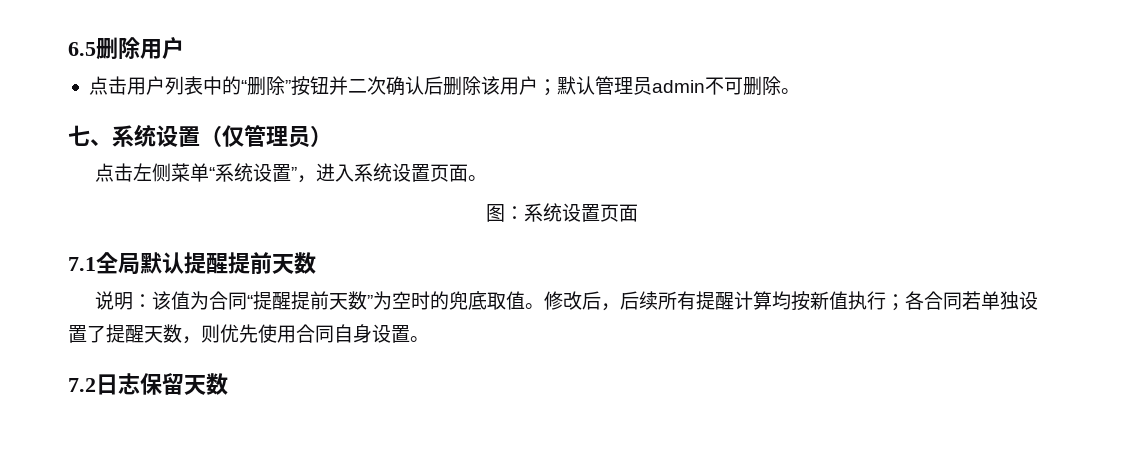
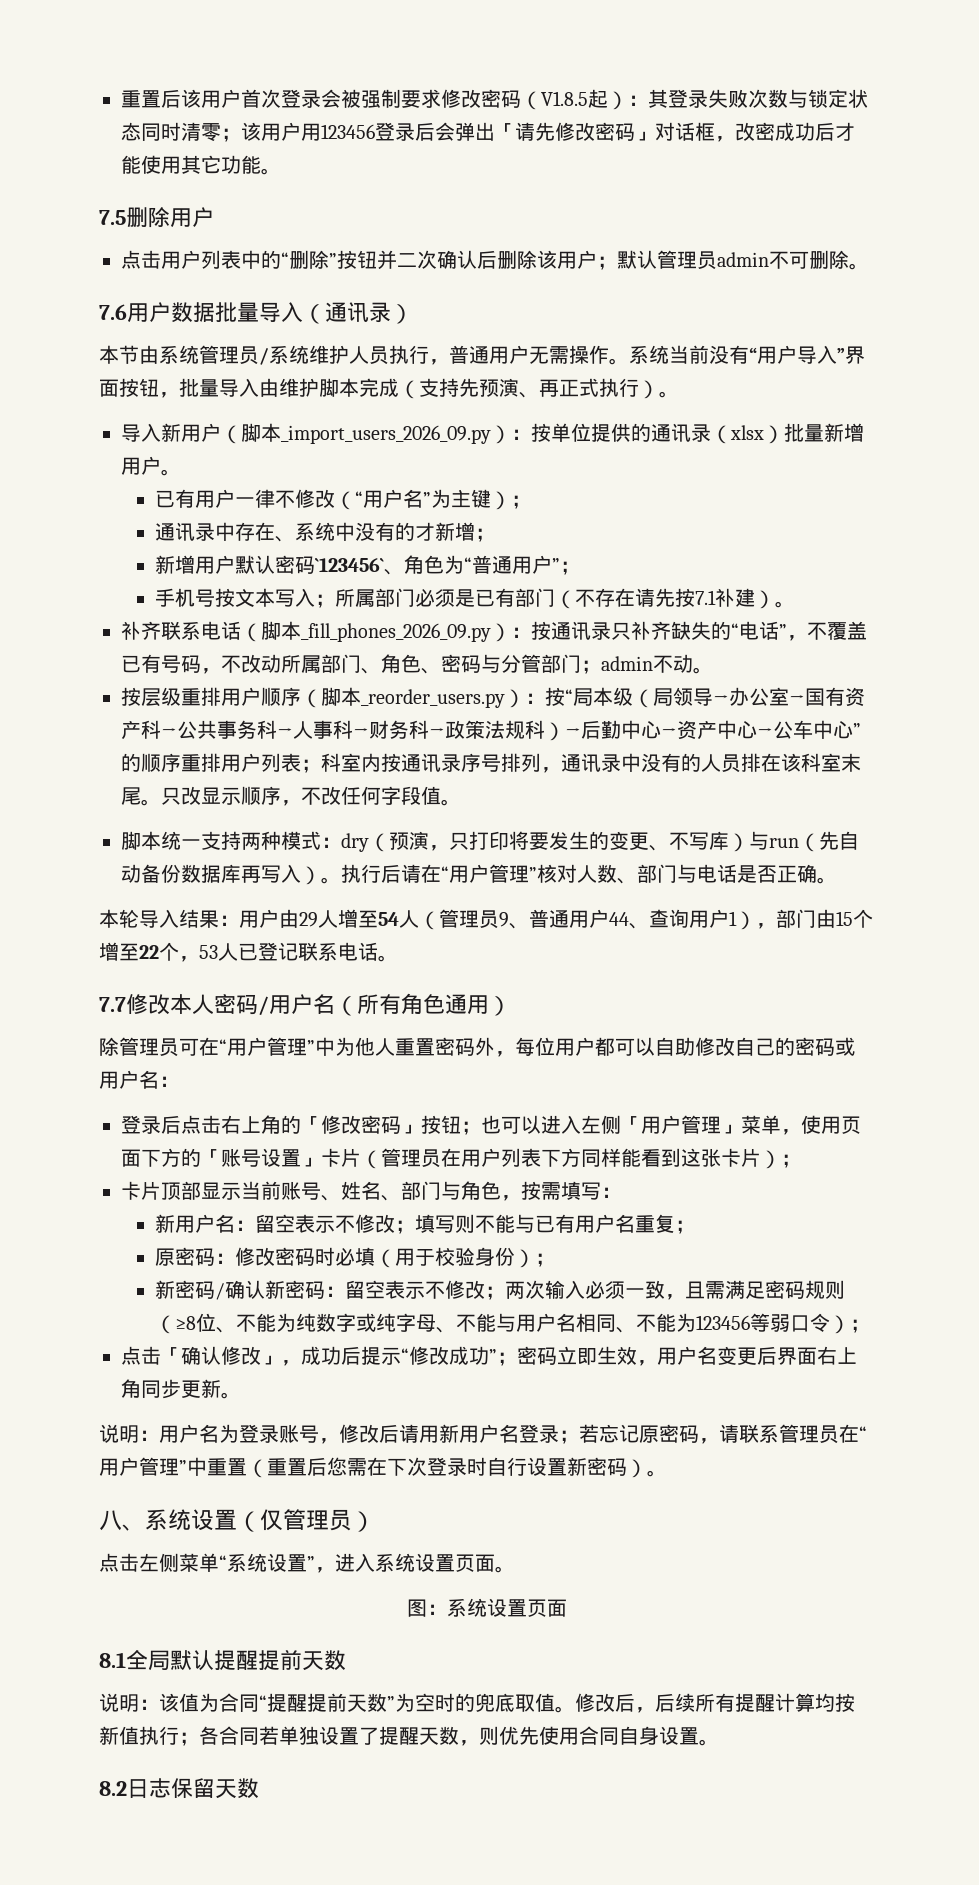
[68,42,96,56] 6.5 -> [121,89,868,110] [121,122,855,142] [121,155,281,175] [99,210,126,225] 重置后该用户首次登录会被强制要求修改密码（V1.8.5起）：其登录失败次数与锁定状态同时清零；该用户用123456登录后会弹出「请先修改密码」对话框，改密成功后才能使用其它功能。 // 7.5
[68,125,90,146] 七 -> [99,302,413,324] [99,345,865,365] [99,378,679,399] [121,423,864,444] [121,456,181,476] [155,489,532,510] [155,522,496,542] [155,555,581,575] [155,588,796,609] [121,621,867,642] [121,654,713,674] [121,687,865,708] [121,720,861,741] [121,753,861,773] [121,786,461,806] [121,831,859,852] [121,864,837,885] [99,909,873,930] [99,942,398,962] [99,993,511,1016] [99,1037,855,1057] [99,1070,179,1089] [121,1115,861,1135] [121,1148,801,1169] [121,1181,621,1201] [155,1214,696,1234] [155,1247,556,1268] [155,1280,846,1300] [155,1313,871,1334] [121,1346,857,1366] [121,1379,241,1399] [99,1424,867,1444] [99,1457,667,1478] [99,1510,122,1531] 7.6用户数据批量导入（通讯录） // 本节由系统管理员/系统维护人员执行，普通用户无需操作。系统当前没有“用户导入”界面按钮，批量导入由维护脚本完成（支持先预演、再正式执行）。 // 导入新用户（脚本_import_users_2026_09.py）：按单位提供的通讯录（xlsx）批量新增用户。 // 已有用户一律不修改（“用户名”为主键）； // 通讯录中存在、系统中没有的才新增； // 新增用户默认密码`123456`、角色为“普通用户”； // 手机号按文本写入；所属部门必须是已有部门（不存在请先按7.1补建）。 // 补齐联系电话（脚本_fill_phones_2026_09.py）：按通讯录只补齐缺失的“电话”，不覆盖已有号码，不改动所属部门、角色、密码与分管部门；admin不动。 // 按层级重排用户顺序（脚本_reorder_users.py）：按“局本级（局领导→办公室→国有资产科→公共事务科→人事科→财务科→政策法规科）→后勤中心→资产中心→公车中心”的顺序重排用户列表；科室内按通讯录序号排列，通讯录中没有的人员排在该科室末尾。只改显示顺序，不改任何字段值。 // 脚本统一支持两种模式：dry（预演，只打印将要发生的变更、不写库）与run（先自动备份数据库再写入）。执行后请在“用户管理”核对人数、部门与电话是否正确。 // 本轮导入结果：用户由29人增至54人（管理员9、普通用户44、查询用户1），部门由15个增至22个，53人已登记联系电话。 // 7.7修改本人密码/用户名（所有角色通用） // 除管理员可在“用户管理”中为他人重置密码外，每位用户都可以自助修改自己的密码或用户名： // 登录后点击右上角的「修改密码」按钮；也可以进入左侧「用户管理」菜单，使用页面下方的「账号设置」卡片（管理员在用户列表下方同样能看到这张卡片）； // 卡片顶部显示当前账号、姓名、部门与角色，按需填写： // 新用户名：留空表示不修改；填写则不能与已有用户名重复； // 原密码：修改密码时必填（用于校验身份）； // 新密码/确认新密码：留空表示不修改；两次输入必须一致，且需满足密码规则（≥8位、不能为纯数字或纯字母、不能与用户名相同、不能为123456等弱口令）； // 点击「确认修改」，成功后提示“修改成功”；密码立即生效，用户名变更后界面右上角同步更新。 // 说明：用户名为登录账号，修改后请用新用户名登录；若忘记原密码，请联系管理员在“用户管理”中重置（重置后您需在下次登录时自行设置新密码）。 // 八
[68,257,96,271] 7.1 -> [99,1652,126,1668] 8.1
[68,378,96,392] 7.2 -> [99,1781,127,1796] 8.2

